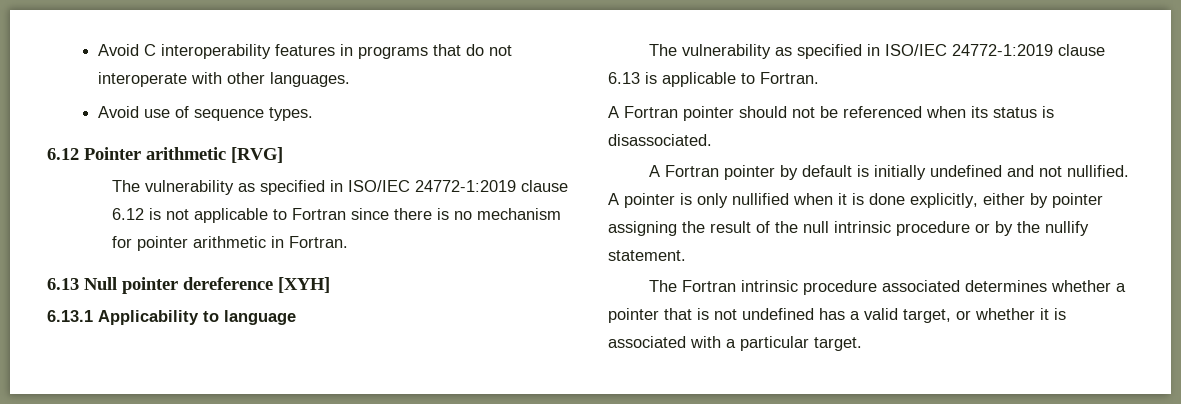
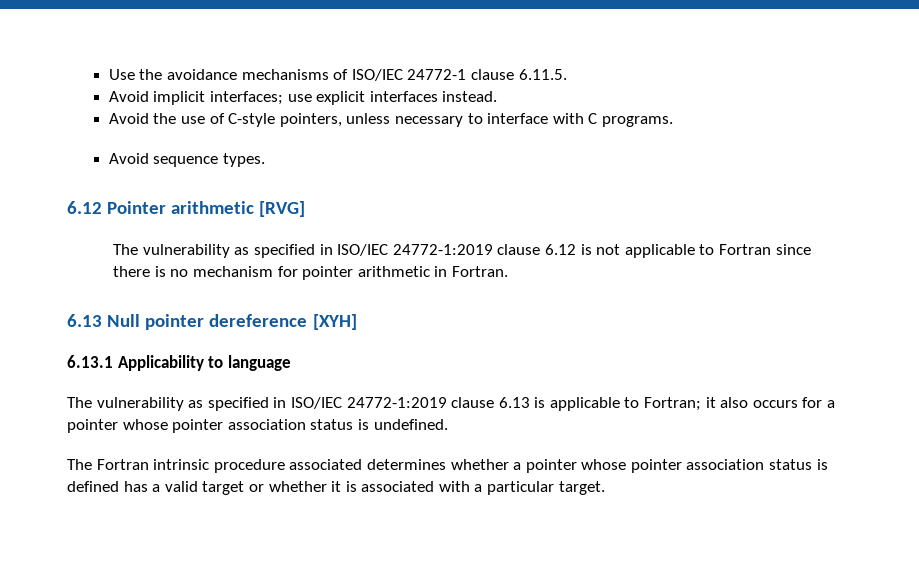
[97,44,512,59] [97,72,350,87] [97,106,189,118] Avoid C interoperability features in programs that do not interoperate with other languages. // Avoid use of -> [108,69,567,81] [108,91,498,105] [108,113,673,127] [108,153,149,164] Use the avoidance mechanisms of ISO/IEC 24772-1 clause 6.11.5. // Avoid implicit interfaces; use explicit interfaces instead. // Avoid the use of C-style pointers, unless necessary to interface with C programs. // Avoid
[760,72,819,84] [608,106,1054,121] [608,134,712,146] [649,165,1130,180] [608,193,1103,208] [608,221,1089,236] [608,250,686,261] Fortran. // A Fortran pointer should not be referenced when its status is disassociated. // A Fortran pointer by default is initially undefined and not nullified. A pointer is only nullified when it is done explicitly, either by pointer assigning the result of the null intrinsic procedure or by the nullify statement. -> [644,397,836,411] [67,419,448,433] Fortran; it also occurs for a pointer whose pointer association status is undefined.
[664,308,814,320] that is not undefined -> [581,459,828,473] [67,481,119,492] whose pointer association status is defined
[903,309,951,323] target, -> [202,481,245,495] target

